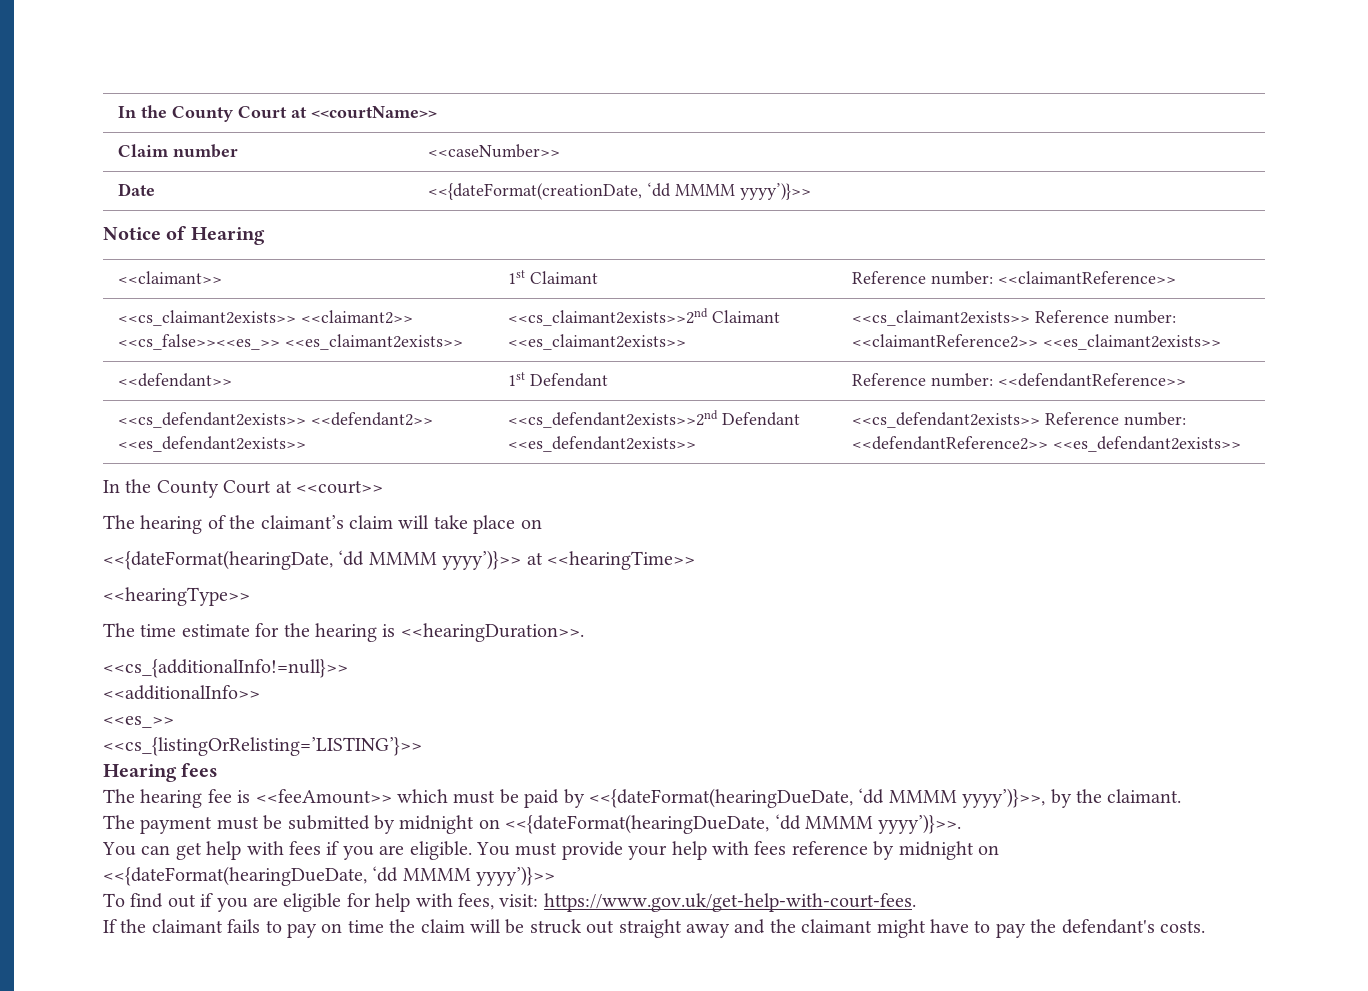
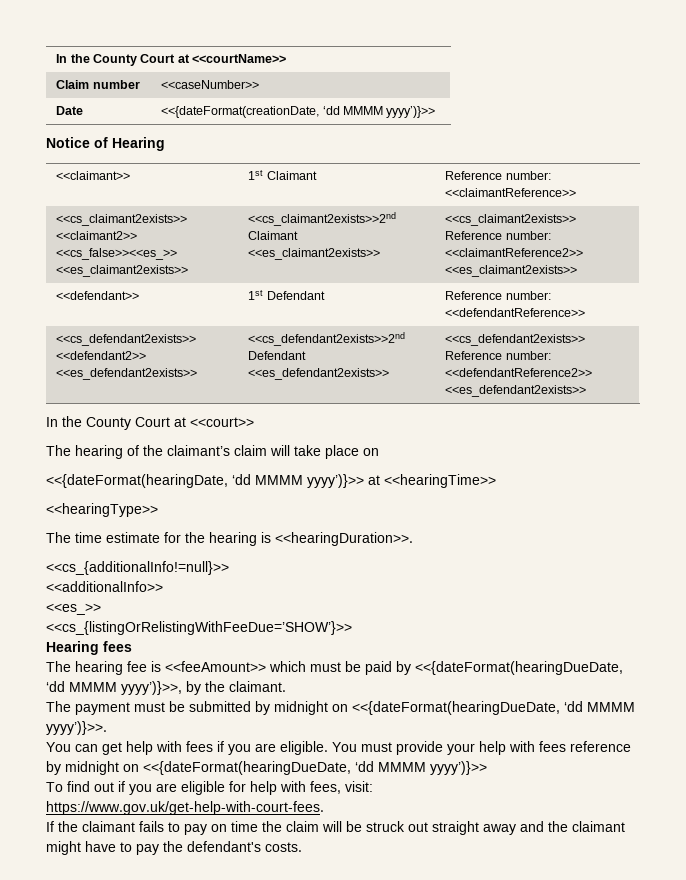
[103,737,422,756] <<cs_{listingOrRelisting=’LISTING’}>> -> [46,621,352,635] <<cs_{listingOrRelistingWithFeeDue=’SHOW’}>>

